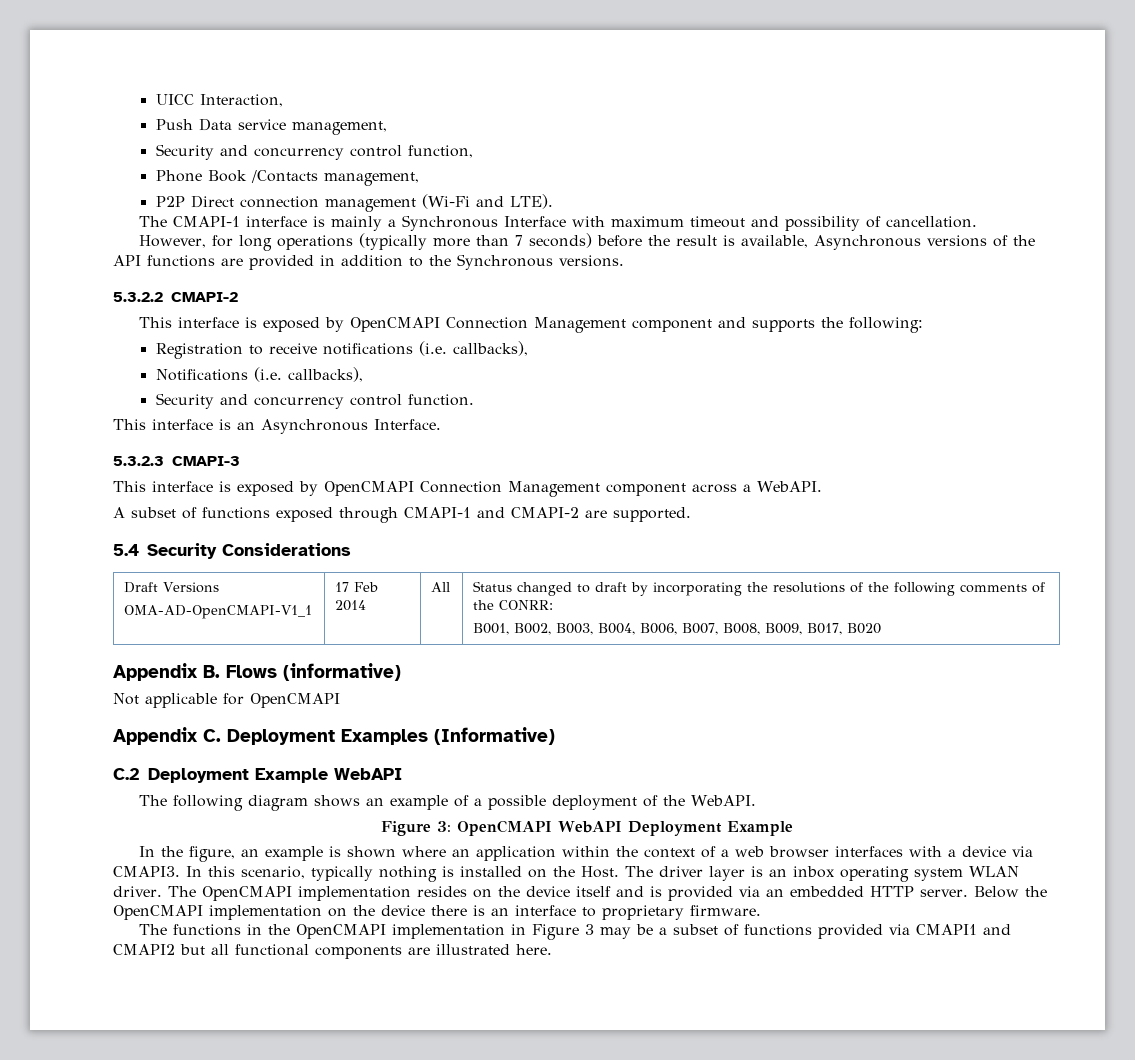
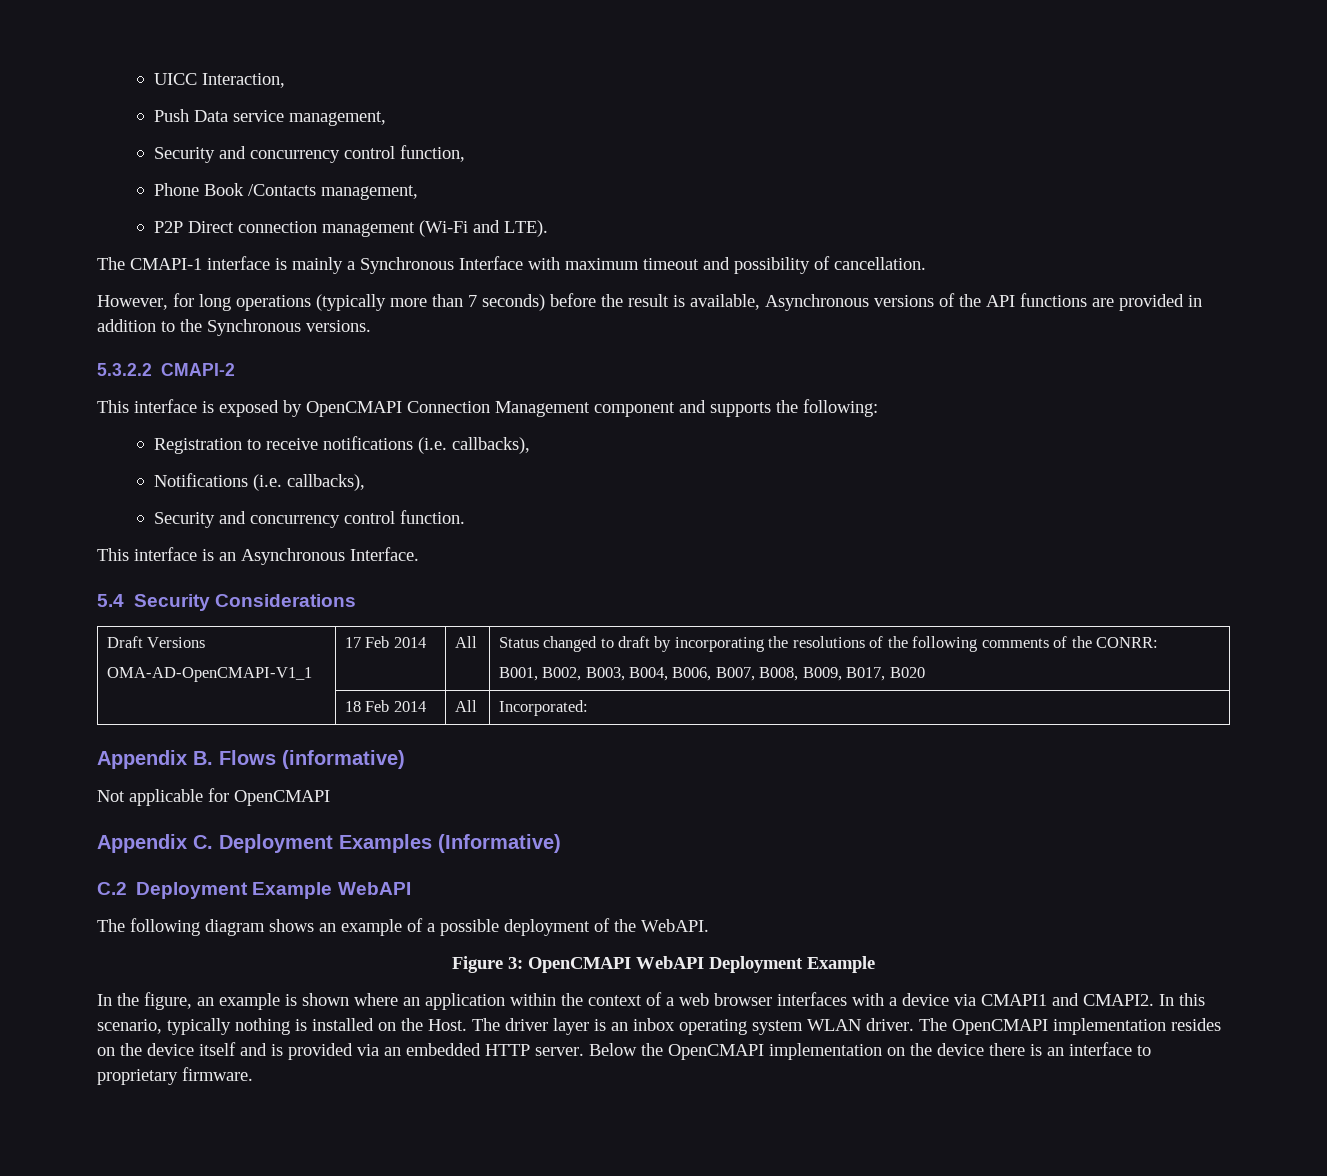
[113,456,240,466] [113,481,822,497] [113,507,691,523] // 5.3.2.3 CMAPI-3 // This interface is exposed by OpenCMAPI Connection Management component across a WebAPI. // A subset of functions exposed through CMAPI-1 and CMAPI-2 are supported. -> (419, 554) none
(882, 628) none -> [344,700,426,712] [454,700,477,712] [498,700,588,716] // | 18 Feb 2014 | All | Incorporated:
[113,866,180,877] CMAPI3. -> [981,993,1154,1006] CMAPI1 and CMAPI2.
[138,924,1011,940] [113,944,552,959] // The functions in the OpenCMAPI implementation in Figure 3 may be a subset of functions provided via CMAPI1 and CMAPI2 but all functional components are illustrated here. -> (253, 1074) none

